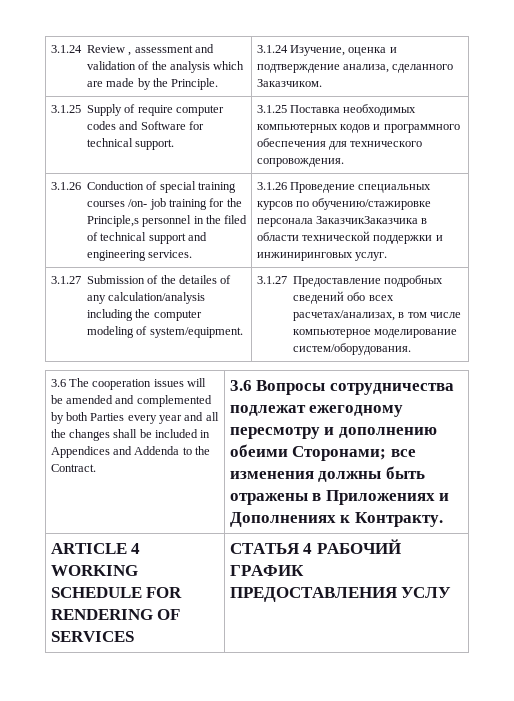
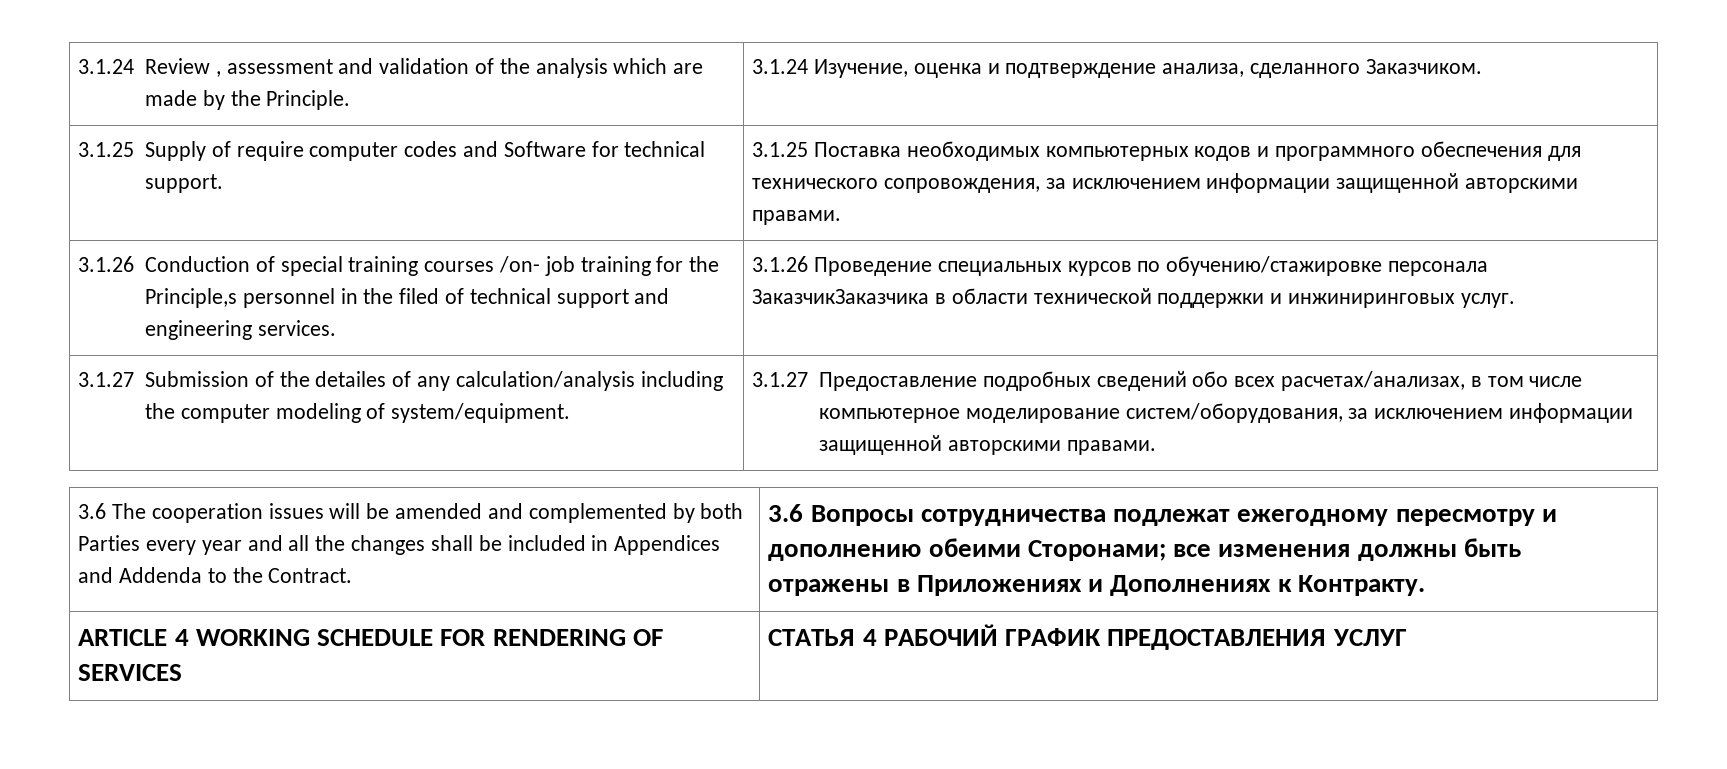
[256,158,344,167] сопровождения. -> [884,173,1579,193] [752,210,842,225] сопровождения, за исключением информации защищенной авторскими правами.
[292,343,411,355] систем/оборудования. -> [1125,403,1634,423] [819,435,1156,455] систем/оборудования, за исключением информации защищенной авторскими правами.
[401,587,452,598] УСЛУ -> [1332,629,1407,646] УСЛУГ

